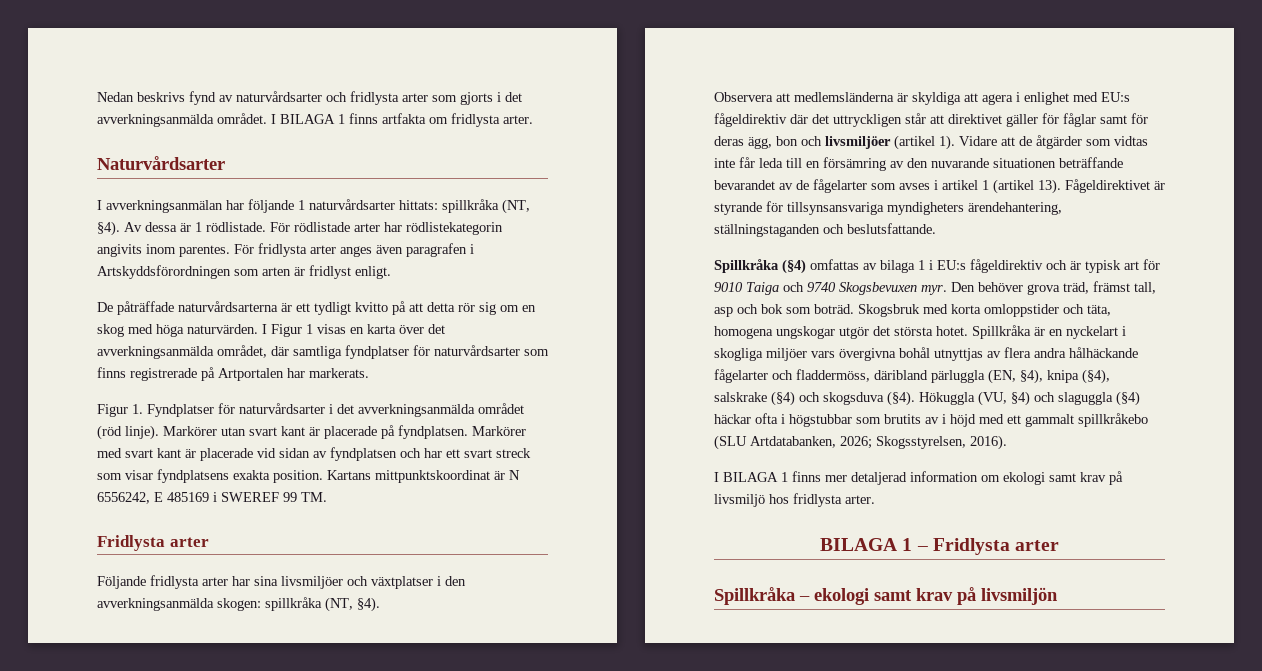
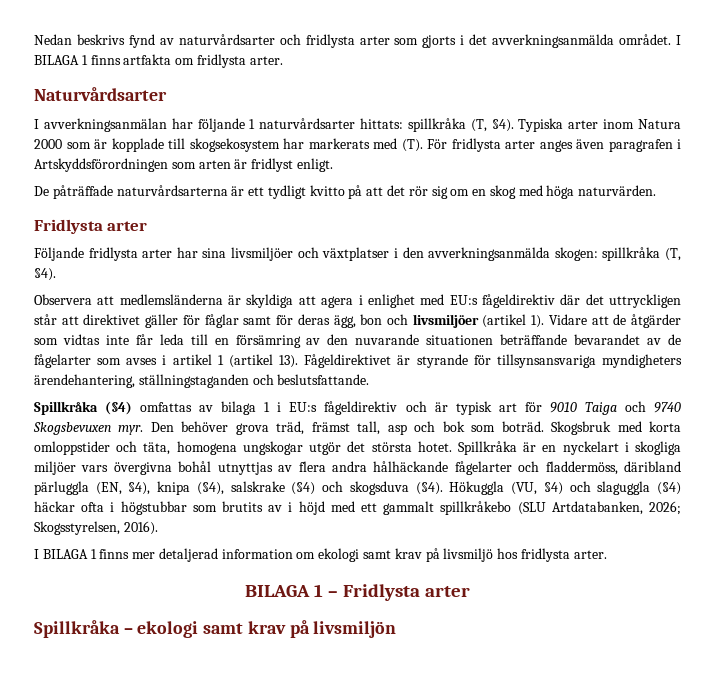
[502,199,530,214] [97,221,503,236] [97,244,230,257] (NT, §4). Av dessa är 1 rödlistade. För rödlistade arter har rödlistekategorin angivits inom parentes. -> [470,118,681,132] [34,138,423,152] (T, §4). Typiska arter inom Natura 2000 som är kopplade till skogsekosystem har markerats med (T).
[427,302,455,312] detta -> [387,185,406,196] det
[262,324,445,337] [97,345,549,359] [97,367,369,381] [97,403,524,417] [97,425,526,440] [97,447,531,461] [97,469,520,483] [97,492,327,504] I Figur 1 visas en karta över det avverkningsanmälda området, där samtliga fyndplatser för naturvårdsarter som finns registrerade på Artportalen har markerats. // Figur 1. Fyndplatser för naturvårdsarter i det avverkningsanmälda området (röd linje). Markörer utan svart kant är placerade på fyndplatsen. Markörer med svart kant är placerade vid sidan av fyndplatsen och har ett svart streck som visar fyndplatsens exakta position. Kartans mittpunktskoordinat är N 6556242, E 485169 i SWEREF 99 TM. -> (657, 190) none
[325,597,353,612] (NT, -> [665,248,682,261] (T,

